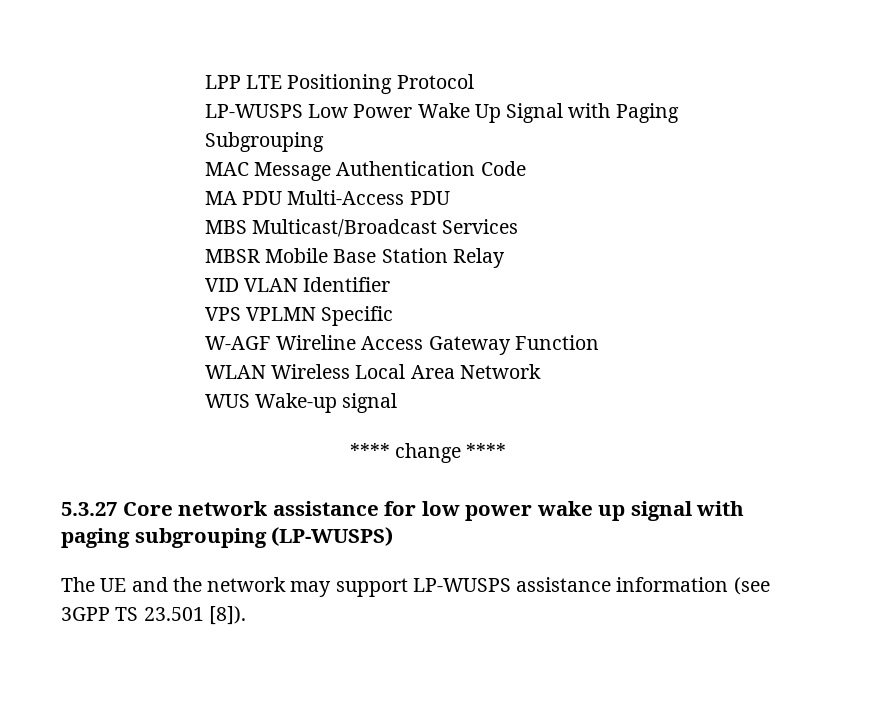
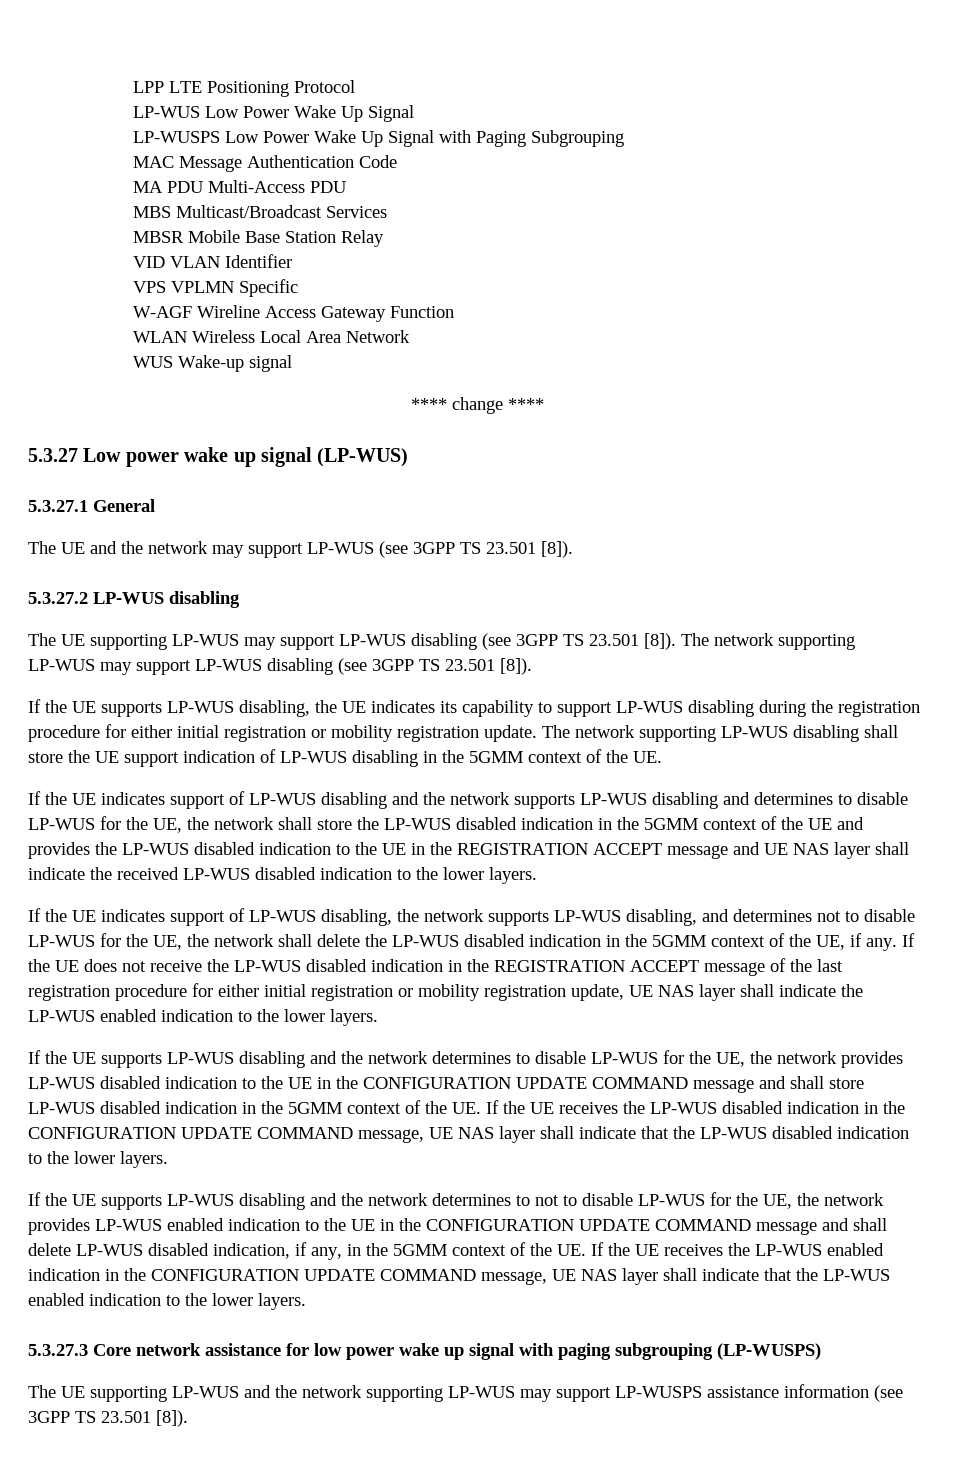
(474, 81) none -> [132,105,414,122] // LP-WUS Low Power Wake Up Signal
(117, 509) none -> [83,447,409,467] [28,499,155,512] [28,541,573,558] [28,591,240,608] [28,633,855,650] [28,658,532,675] [28,699,920,717] [28,724,898,742] [28,749,662,767] [28,791,908,809] [28,816,864,833] [28,842,909,859] [28,867,537,884] [28,908,915,926] [28,933,915,951] [28,958,843,976] [28,983,863,1001] [28,1009,378,1026] [28,1050,903,1068] [28,1076,864,1093] [28,1100,905,1114] [28,1126,909,1143] [28,1151,168,1168] [28,1192,884,1210] [28,1218,887,1235] [28,1242,884,1260] [28,1268,890,1285] [28,1293,306,1310] [28,1344,88,1356] Low power wake up signal (LP-WUS) // 5.3.27.1 General // The UE and the network may support LP-WUS (see 3GPP TS 23.501 [8]). // 5.3.27.2 LP-WUS disabling // The UE supporting LP-WUS may support LP-WUS disabling (see 3GPP TS 23.501 [8]). The network supporting LP-WUS may support LP-WUS disabling (see 3GPP TS 23.501 [8]). // If the UE supports LP-WUS disabling, the UE indicates its capability to support LP-WUS disabling during the registration procedure for either initial registration or mobility registration update. The network supporting LP-WUS disabling shall store the UE support indication of LP-WUS disabling in the 5GMM context of the UE. // If the UE indicates support of LP-WUS disabling and the network supports LP-WUS disabling and determines to disable LP-WUS for the UE, the network shall store the LP-WUS disabled indication in the 5GMM context of the UE and provides the LP-WUS disabled indication to the UE in the REGISTRATION ACCEPT message and UE NAS layer shall indicate the received LP-WUS disabled indication to the lower layers. // If the UE indicates support of LP-WUS disabling, the network supports LP-WUS disabling, and determines not to disable LP-WUS for the UE, the network shall delete the LP-WUS disabled indication in the 5GMM context of the UE, if any. If the UE does not receive the LP-WUS disabled indication in the REGISTRATION ACCEPT message of the last registration procedure for either initial registration or mobility registration update, UE NAS layer shall indicate the LP-WUS enabled indication to the lower layers. // If the UE supports LP-WUS disabling and the network determines to disable LP-WUS for the UE, the network provides LP-WUS disabled indication to the UE in the CONFIGURATION UPDATE COMMAND message and shall store LP-WUS disabled indication in the 5GMM context of the UE. If the UE receives the LP-WUS disabled indication in the CONFIGURATION UPDATE COMMAND message, UE NAS layer shall indicate that the LP-WUS disabled indication to the lower layers. // If the UE supports LP-WUS disabling and the network determines to not to disable LP-WUS for the UE, the network provides LP-WUS enabled indication to the UE in the CONFIGURATION UPDATE COMMAND message and shall delete LP-WUS disabled indication, if any, in the 5GMM context of the UE. If the UE receives the LP-WUS enabled indication in the CONFIGURATION UPDATE COMMAND message, UE NAS layer shall indicate that the LP-WUS enabled indication to the lower layers. // 5.3.27.3
[131,577,287,592] and the network -> [90,1385,515,1402] supporting LP-WUS and the network supporting LP-WUS

